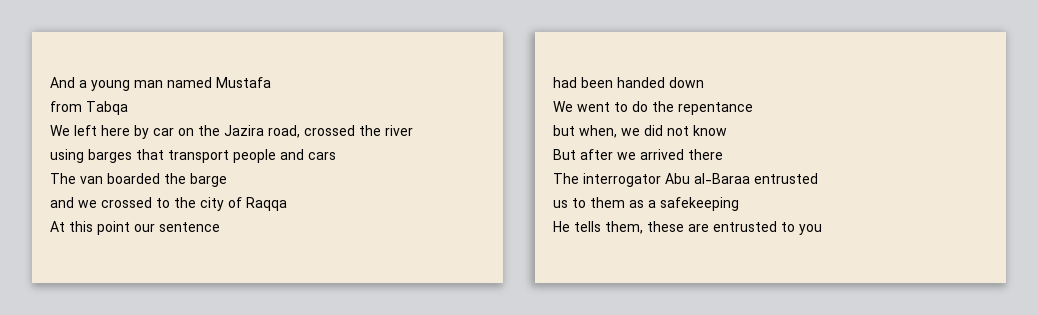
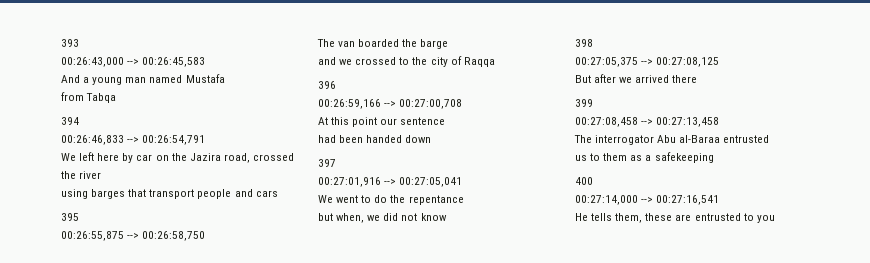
(50, 82) none -> [61,39,79,47] [61,57,206,67] 393 // 00:26:43,000 --> 00:26:45,583 //
(128, 108) none -> [61,117,79,125] [61,135,206,145] // 394 // 00:26:46,833 --> 00:26:54,791
(336, 156) none -> [61,213,79,221] [61,231,206,241] // 395 // 00:26:55,875 --> 00:26:58,750
(287, 204) none -> [318,81,336,89] [318,99,463,109] // 396 // 00:26:59,166 --> 00:27:00,708
(704, 82) none -> [318,159,336,167] [318,177,463,187] // 397 // 00:27:01,916 --> 00:27:05,041
(727, 130) none -> [575,39,593,47] [575,57,720,67] // 398 // 00:27:05,375 --> 00:27:08,125
(723, 154) none -> [575,99,593,107] [575,117,720,127] // 399 // 00:27:08,458 --> 00:27:13,458
(739, 204) none -> [575,177,593,185] [575,195,720,205] // 400 // 00:27:14,000 --> 00:27:16,541

